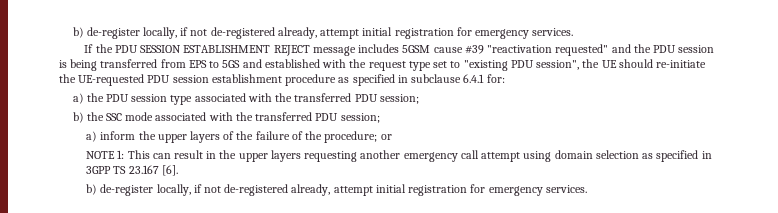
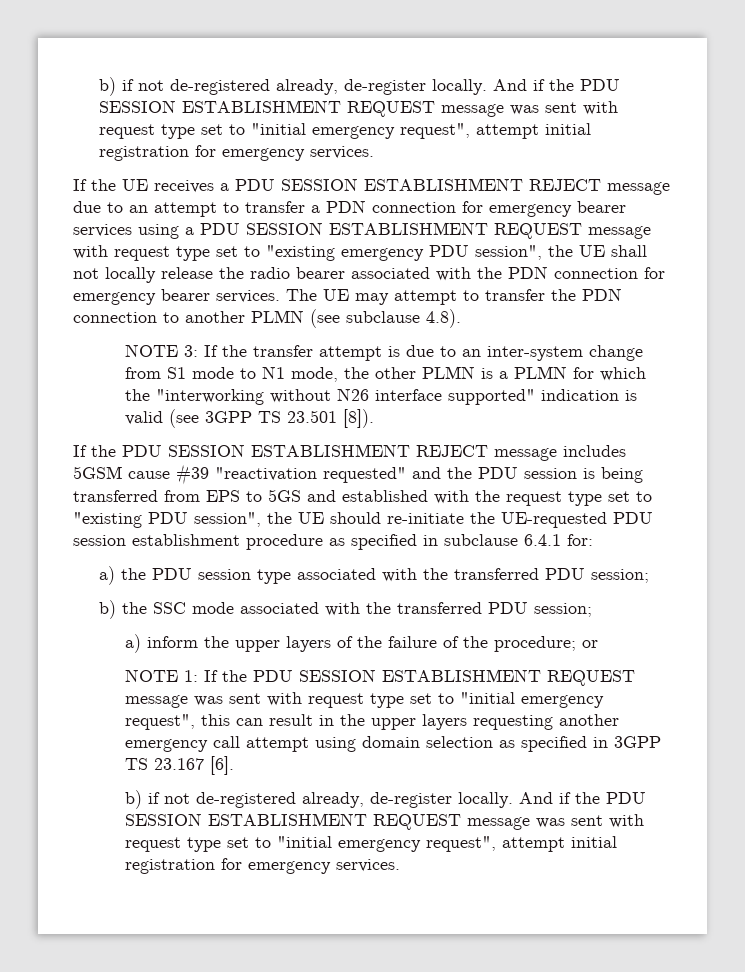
[72,27,574,39] b) de-register locally, if not de-registered already, attempt initial registration for emergency services. -> [99,77,621,96] [99,100,619,117] [99,123,592,139] [99,145,375,161] [73,178,670,195] [73,200,626,217] [73,222,651,239] [73,245,647,261] [73,266,665,283] [73,288,622,305] [73,309,461,328] [125,344,644,361] [125,366,647,382] [125,388,638,405] [125,409,375,428] b) if not de-registered already, de-register locally. And if the PDU SESSION ESTABLISHMENT REQUEST message was sent with request type set to "initial emergency request", attempt initial registration for emergency services. // If the UE receives a PDU SESSION ESTABLISHMENT REJECT message due to an attempt to transfer a PDN connection for emergency bearer services using a PDU SESSION ESTABLISHMENT REQUEST message with request type set to "existing emergency PDU session", the UE shall not locally release the radio bearer associated with the PDN connection for emergency bearer services. The UE may attempt to transfer the PDN connection to another PLMN (see subclause 4.8). // NOTE 3: If the transfer attempt is due to an inter-system change from S1 mode to N1 mode, the other PLMN is a PLMN for which the "interworking without N26 interface supported" indication is valid (see 3GPP TS 23.501 [8]).
[127,150,150,159] This -> [204,669,636,686] [125,692,605,708] [125,714,231,730] If the PDU SESSION ESTABLISHMENT REQUEST message was sent with request type set to "initial emergency request", this
[100,184,331,196] de-register locally, if not de-registered already, -> [148,792,647,808] [125,813,645,830] [125,836,497,852] if not de-registered already, de-register locally. And if the PDU SESSION ESTABLISHMENT REQUEST message was sent with request type set to "initial emergency request",

